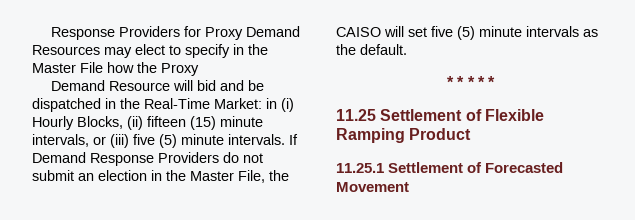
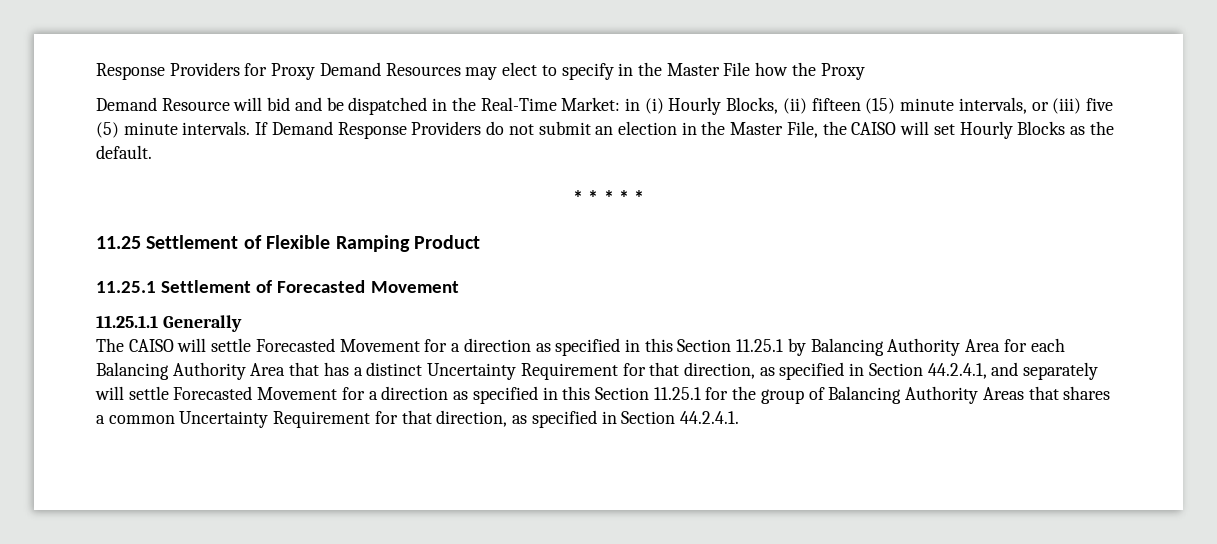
[431,26,579,40] five (5) minute intervals -> [959,121,1066,139] Hourly Blocks
(409, 187) none -> [96,315,242,332] [96,338,1065,356] [96,362,1099,380] [95,386,1111,404] [96,410,739,428] // 11.25.1.1 Generally // The CAISO will settle Forecasted Movement for a direction as specified in this Section 11.25.1 by Balancing Authority Area for each Balancing Authority Area that has a distinct Uncertainty Requirement for that direction, as specified in Section 44.2.4.1, and separately will settle Forecasted Movement for a direction as specified in this Section 11.25.1 for the group of Balancing Authority Areas that shares a common Uncertainty Requirement for that direction, as specified in Section 44.2.4.1.

